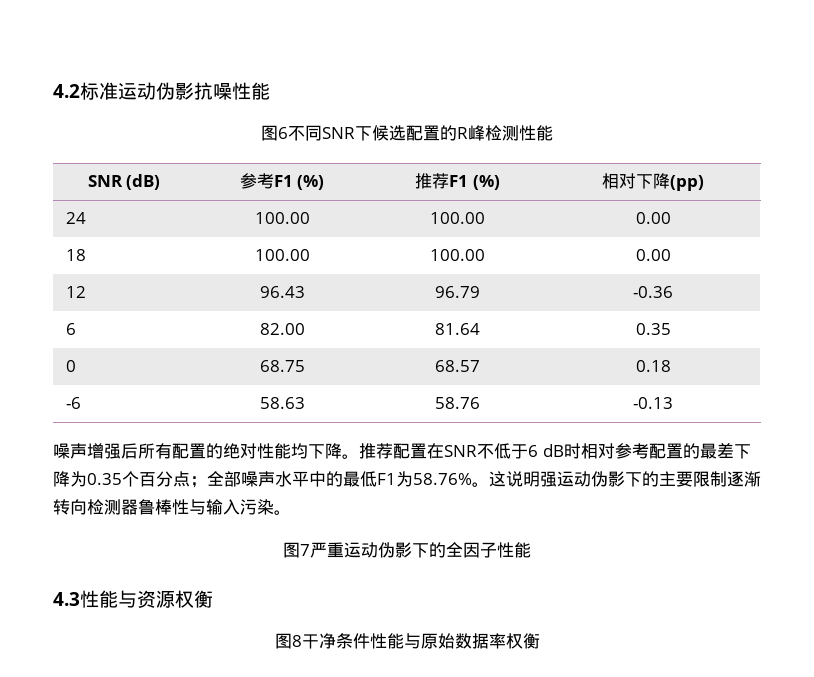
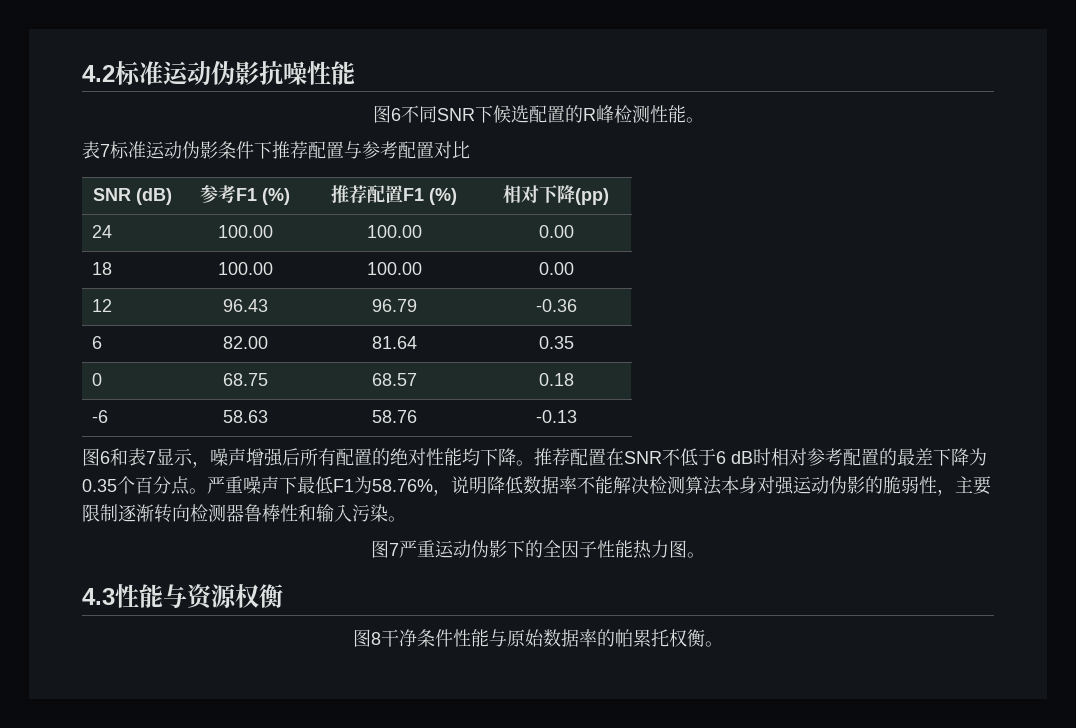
(553, 133) none -> [685,117,704,123] [82,141,470,159] 。 // 表7标准运动伪影条件下推荐配置与参考配置对比
(450, 181) none -> [367,185,403,203] 配置
(673, 403) none -> [82,448,210,468] 图6和表7显示，
[190,471,659,488] ；全部噪声水平中的最低F1为58.76%。这说明强运动伪影下的 -> [189,476,955,496] 。严重噪声下最低F1为58.76%，说明降低数据率不能解决检测算法本身对强运动伪影的脆弱性，
[189,499,206,515] 与 -> [298,504,316,522] 和
(531, 550) none -> [633,540,705,559] 热力图。
[505,633,540,649] 权衡 -> [597,629,723,647] 的帕累托权衡。

